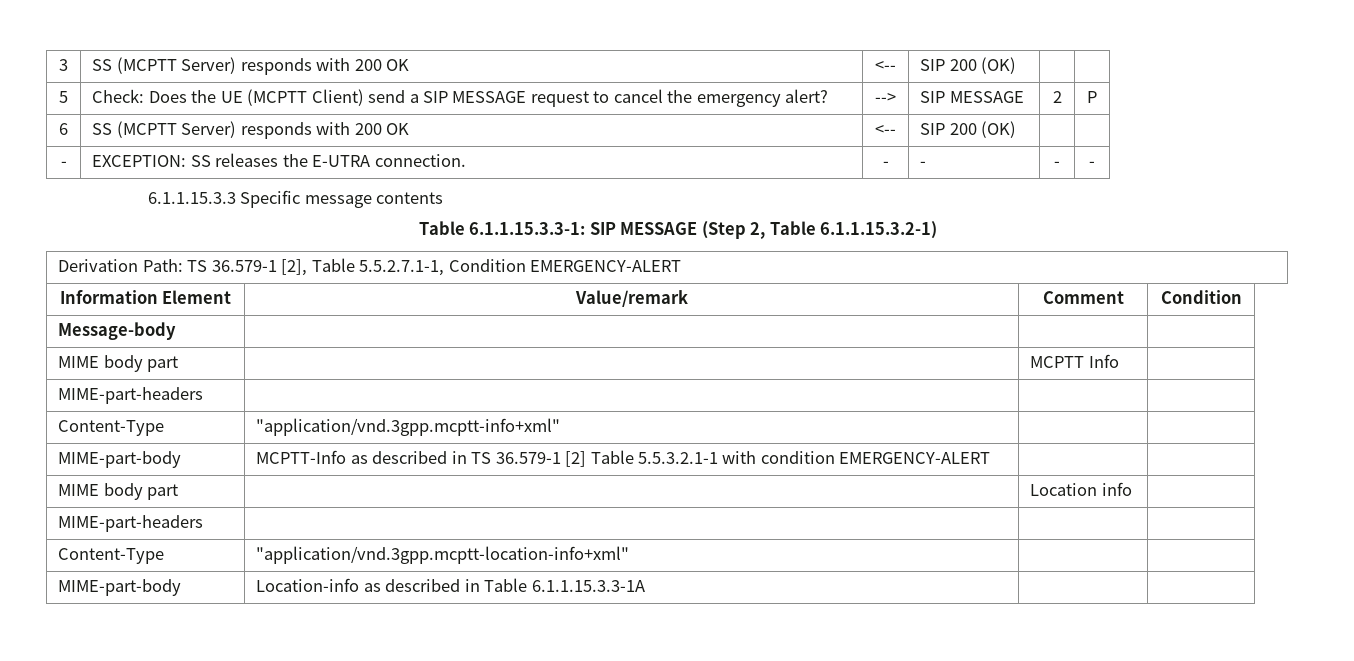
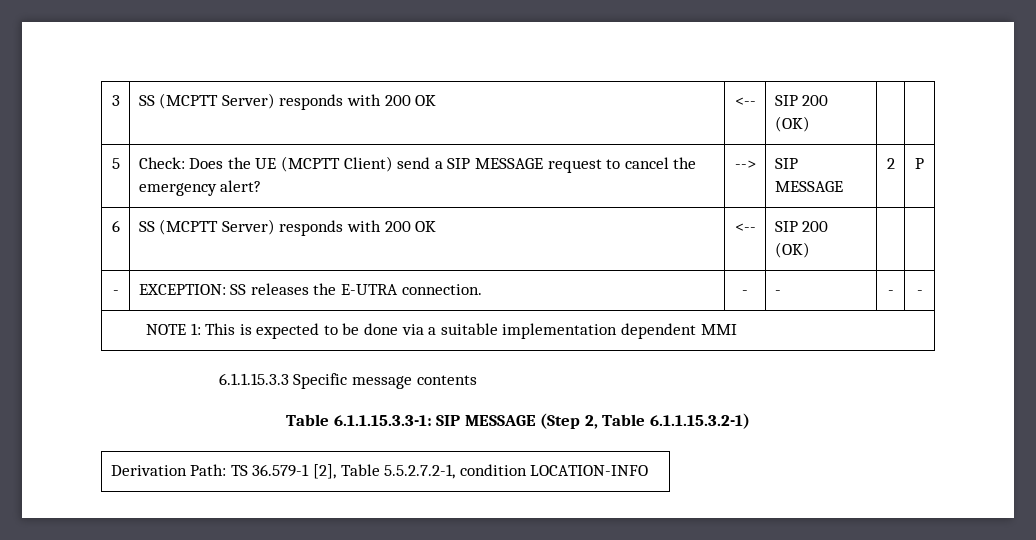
(1095, 164) none -> [145,323,737,339] // NOTE 1: This is expected to be done via a suitable implementation dependent MMI
[359,259,682,276] [59,290,232,304] [574,290,688,307] [1042,291,1124,304] [1160,290,1242,304] [58,322,177,340] [58,355,179,372] [1030,354,1119,368] [58,387,204,404] [58,420,165,436] [256,418,561,436] [58,451,182,468] [256,450,991,467] [58,483,179,500] [1030,482,1132,496] [58,515,204,532] [58,548,165,564] [256,546,630,564] [58,579,182,596] [256,578,645,592] 5.5.2.7.1-1, Condition EMERGENCY-ALERT // Information Element | Value/remark | Comment | Condition // Message-body | | | // MIME body part | | MCPTT Info | // MIME-part-headers | | | // Content-Type | "application/vnd.3gpp.mcptt-info+xml" | | // MIME-part-body | MCPTT-Info as described in TS 36.579-1 [2] Table 5.5.3.2.1-1 with condition EMERGENCY-ALERT | | // MIME body part | | Location info | // MIME-part-headers | | | // Content-Type | "application/vnd.3gpp.mcptt-location-info+xml" | | // MIME-part-body | Location-info as described in Table 6.1.1.15.3.3-1A | | -> [384,464,649,479] 5.5.2.7.2-1, condition LOCATION-INFO

